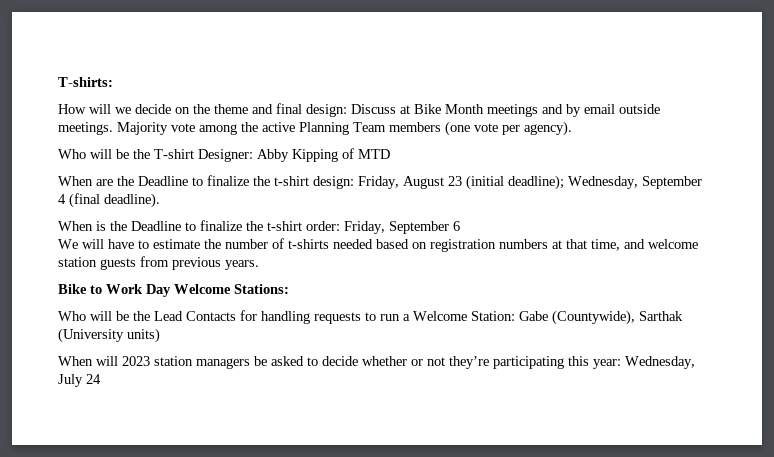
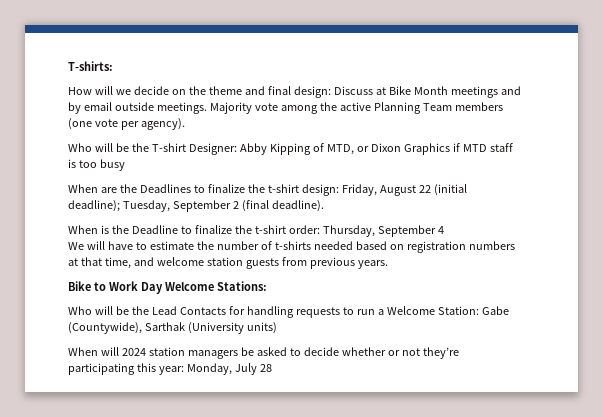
[358,149,390,159] MTD -> [326,143,513,155] [68,159,125,171] MTD, or Dixon Graphics if MTD staff is too busy
[138,176,188,186] Deadline -> [139,184,191,193] Deadlines
[448,176,462,186] 23 -> [418,185,431,193] 22
[568,176,702,189] [58,194,66,204] Wednesday, September 4 -> [122,200,239,212] Tuesday, September 2
[344,221,460,234] Friday, September 6 -> [322,225,444,237] Thursday, September 4
[122,356,150,366] 2023 -> [121,348,146,356] 2024
[625,356,695,369] [58,374,101,387] Wednesday, July 24 -> [186,363,272,375] Monday, July 28

